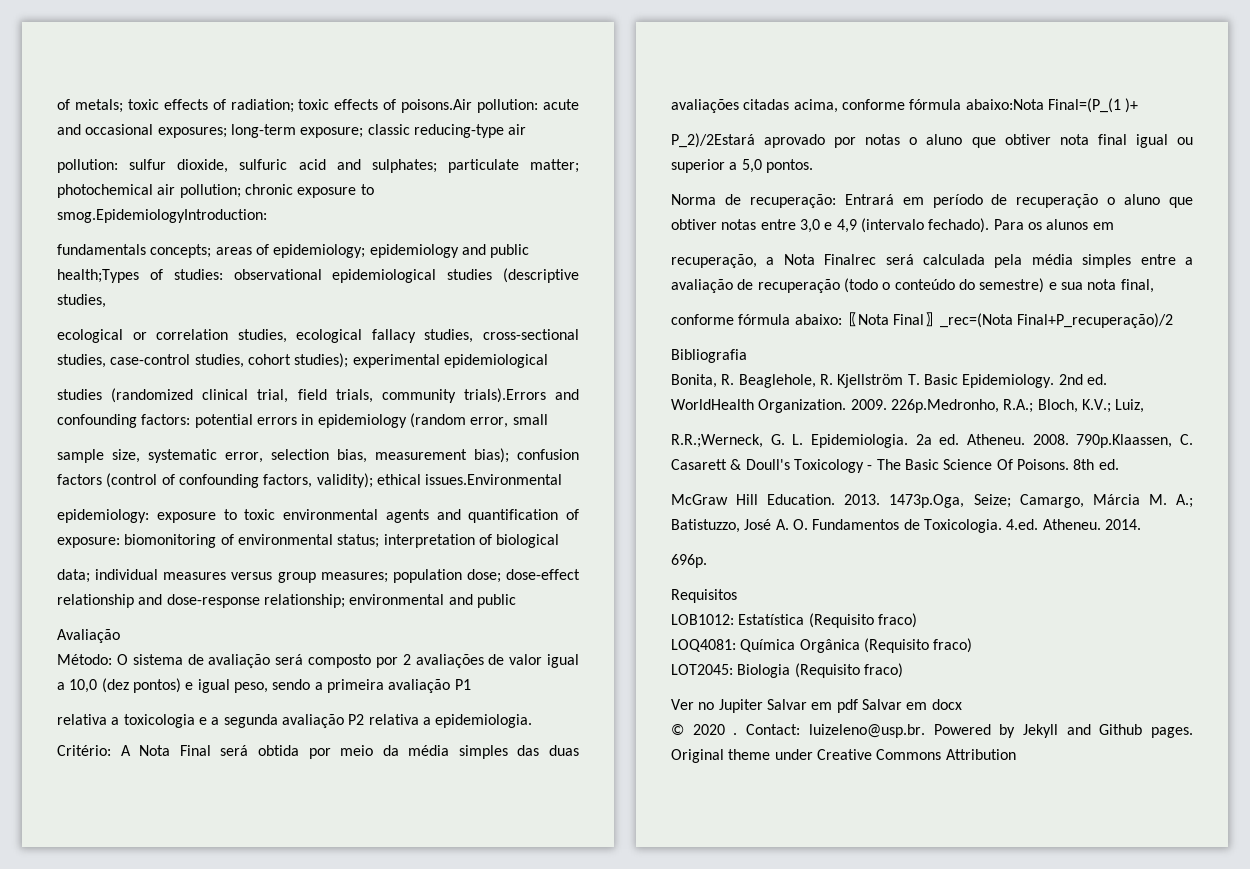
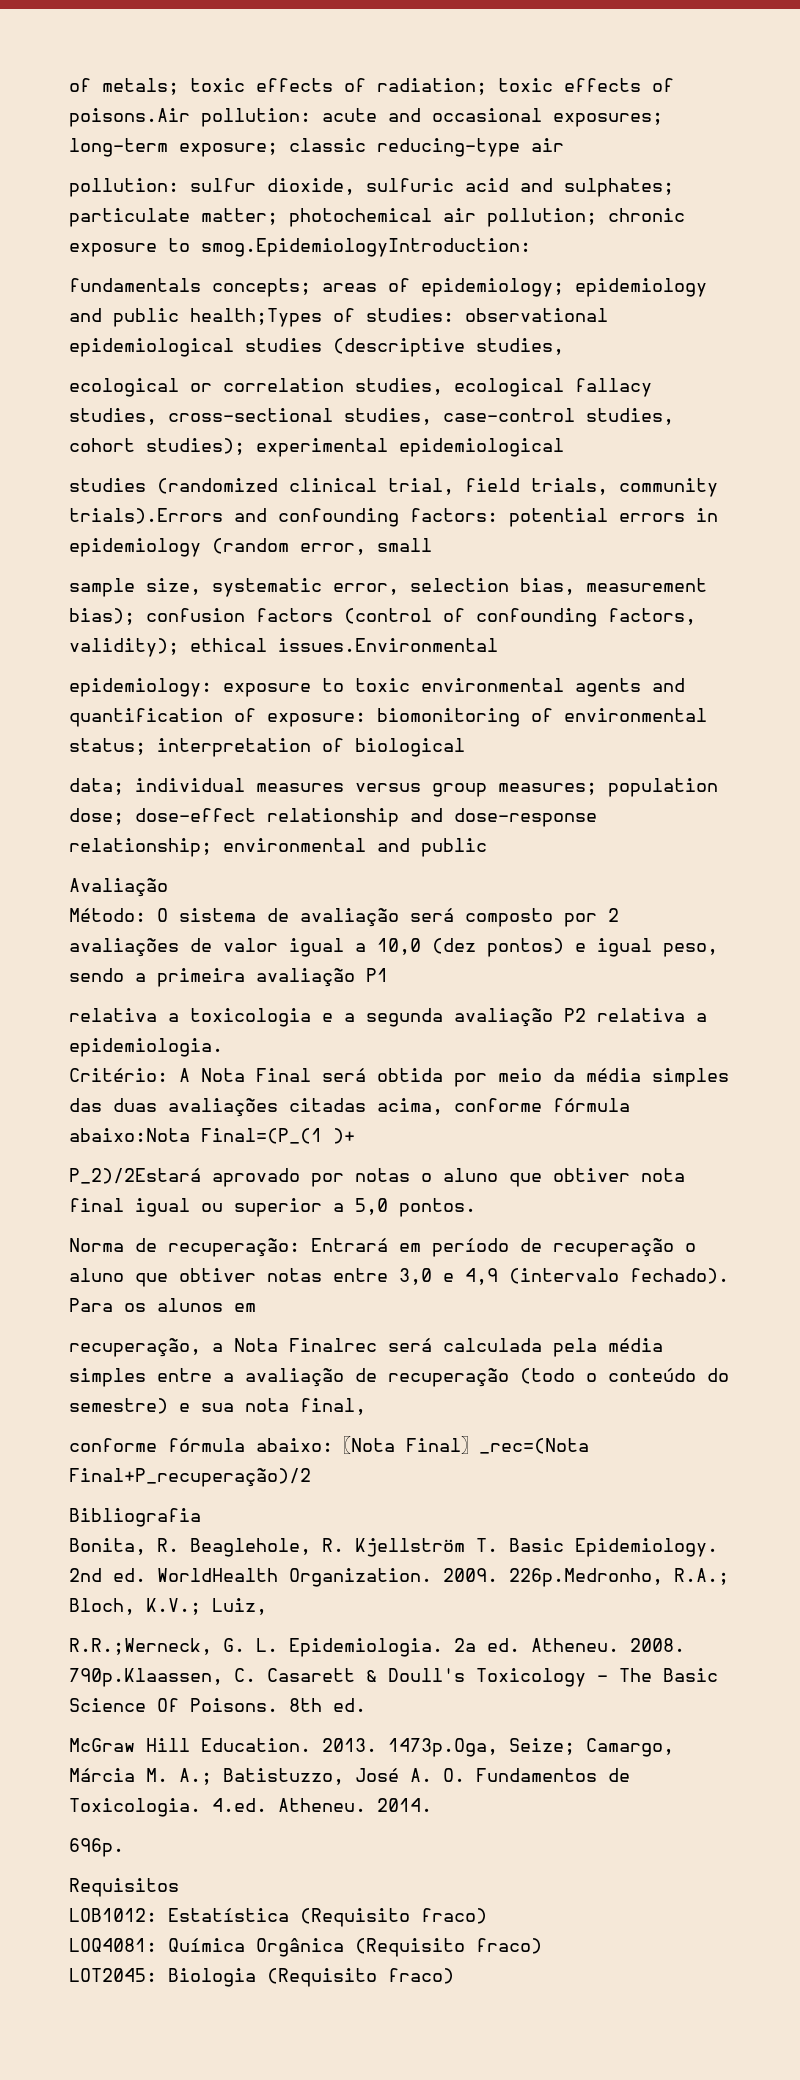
[671,699,962,713] [671,724,1193,738] [671,749,1016,763] // Ver no Jupiter Salvar em pdf Salvar em docx // © 2020 . Contact: luizeleno@usp.br. Powered by Jekyll and Github pages. Original theme under Creative Commons Attribution -> (454, 1976) none

